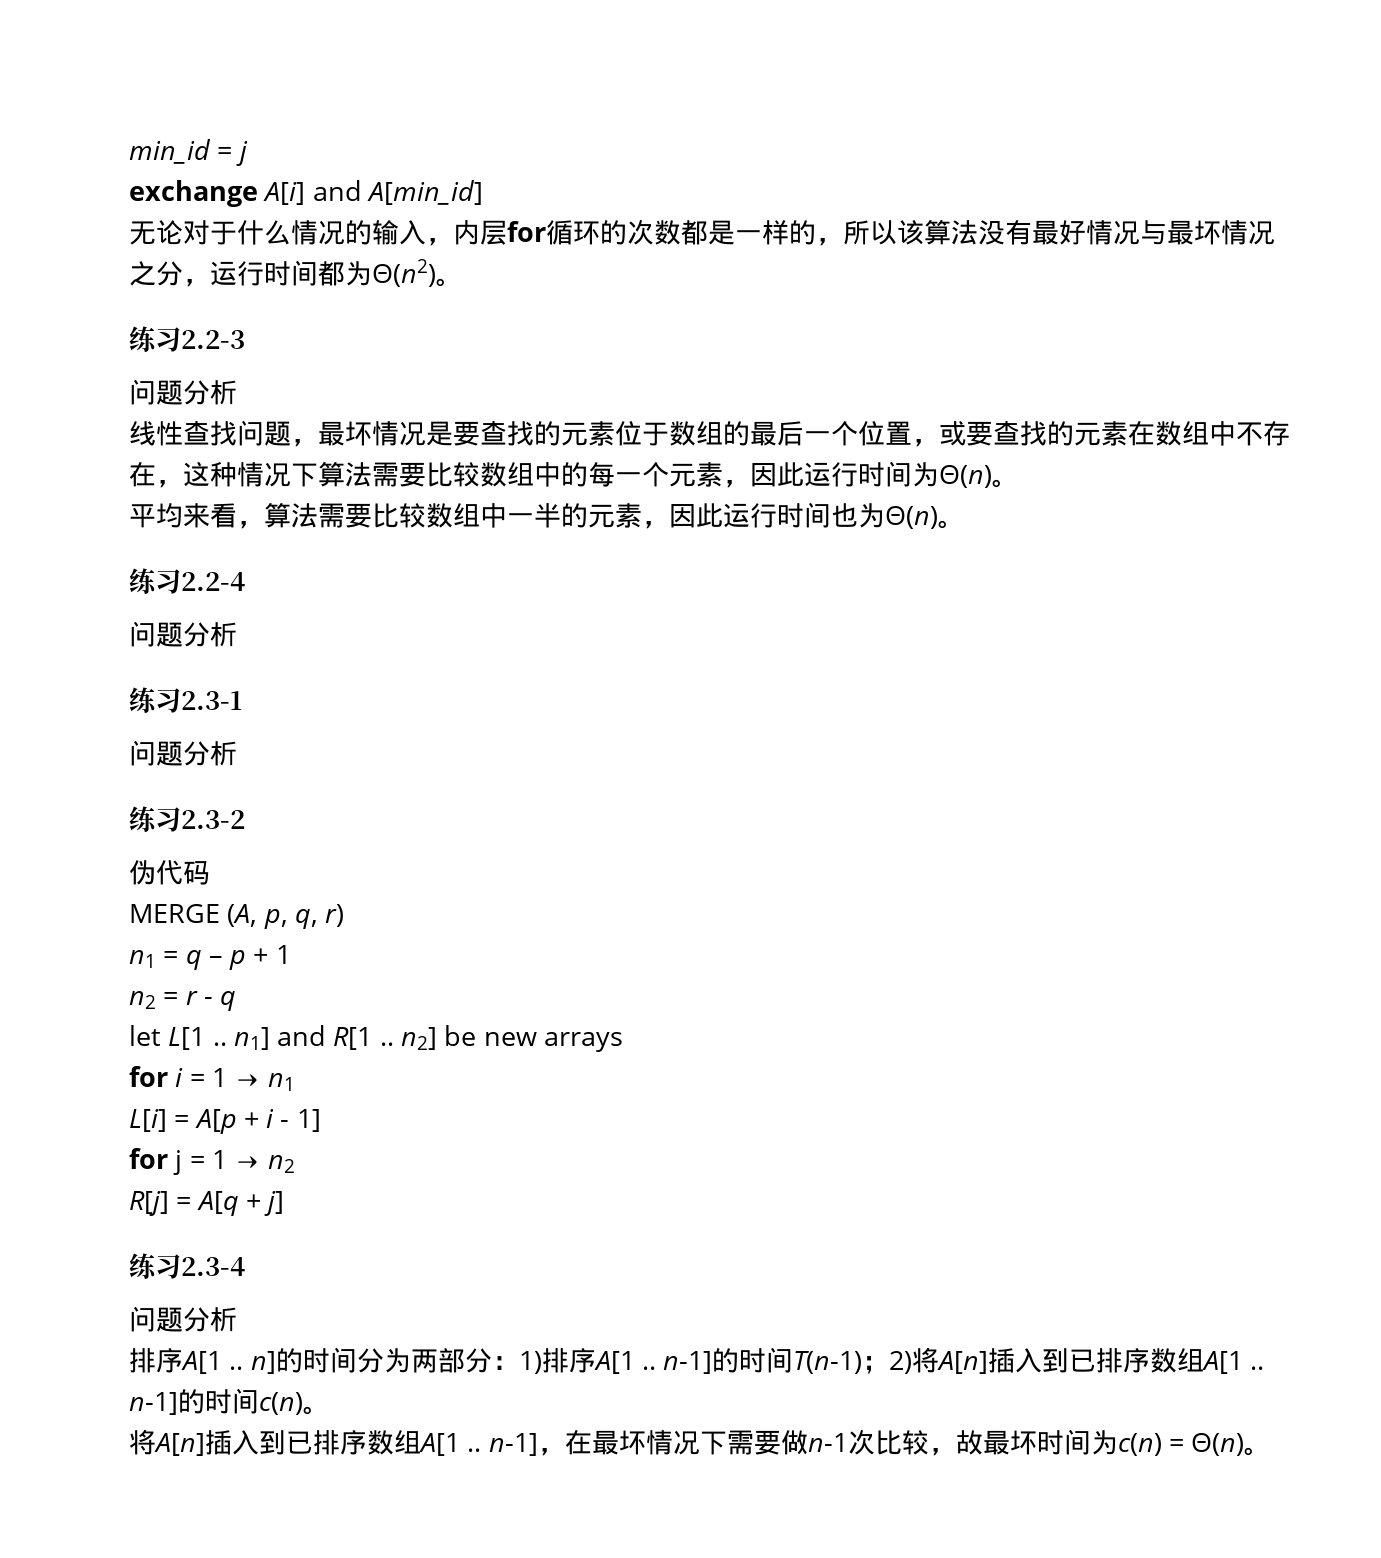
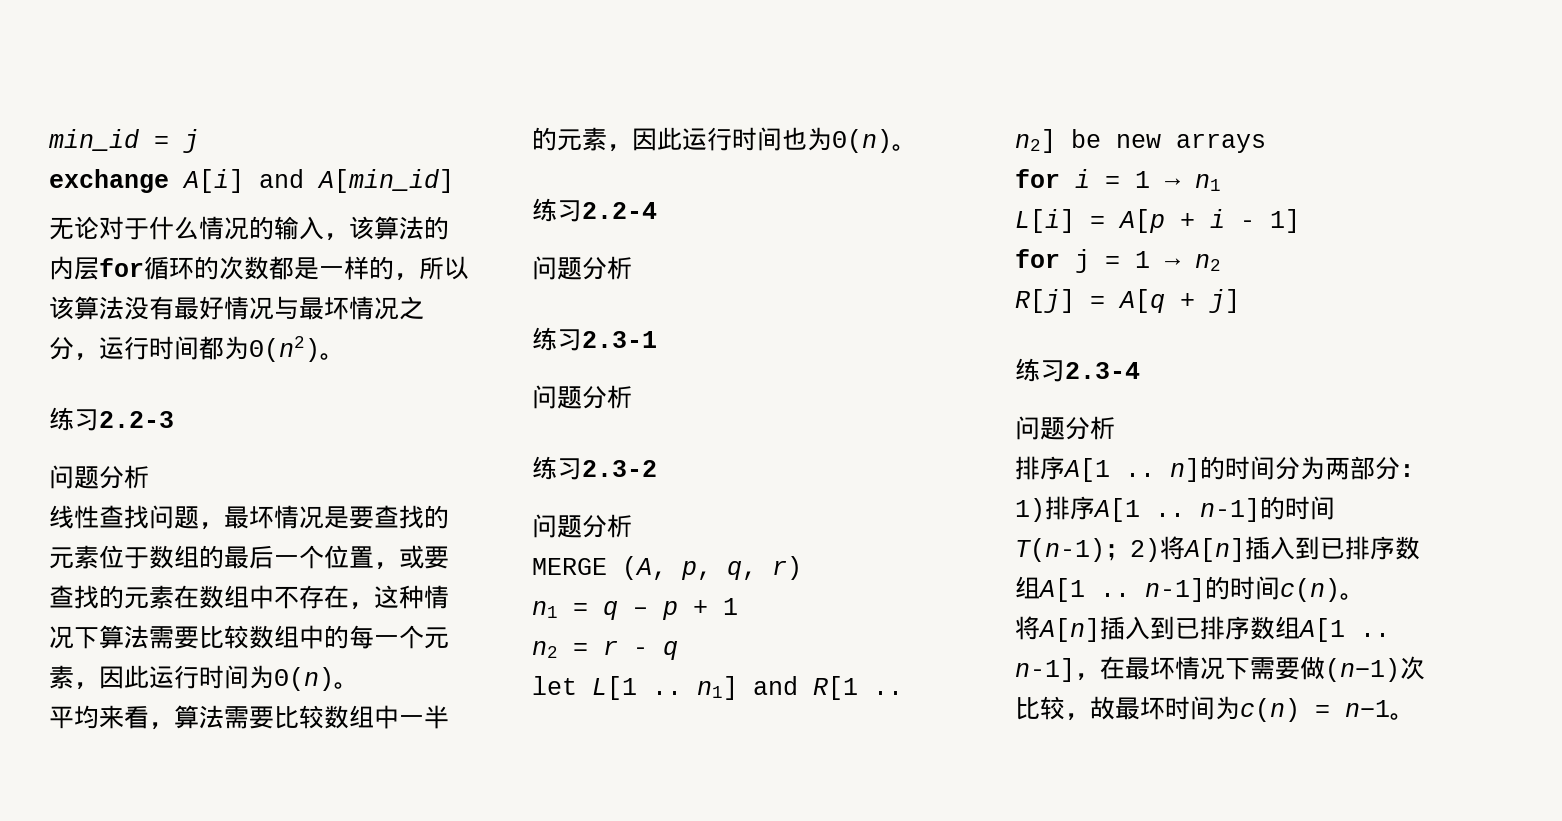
(453, 241) none -> [349,216,449,240] 该算法的
[129,860,210,885] 伪代码 -> [532,514,632,538] 问题分析
[807,1433,848,1452] n-1 -> [1325,658,1400,682] (n−1)
[1191,1433,1245,1456] Θ(n) -> [1345,700,1390,717] n−1

